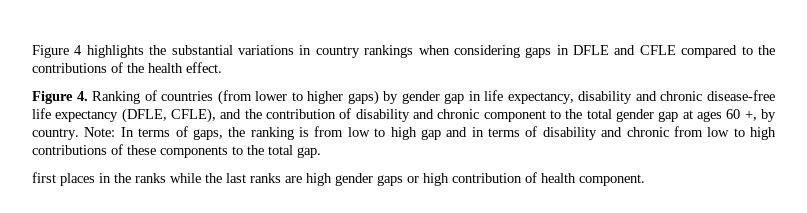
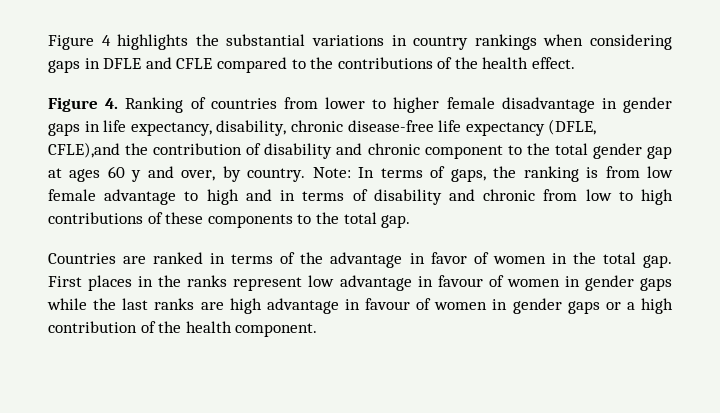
[217,90,252,105] (from -> [283,97,318,109] from
[347,90,465,105] gaps) by gender gap -> [446,97,672,113] [48,123,80,136] female disadvantage in gender gaps
[578,91,657,104] disability and -> [216,120,287,136] disability,
[171,108,242,123] CFLE), and -> [48,142,120,158] CFLE),and
[744,110,757,121] +, -> [131,166,216,182] y and over,
[374,127,441,140] to high gap -> [48,189,239,205] female advantage to high
[32,172,166,186] first places in the ranks -> [48,252,673,268] [48,275,672,291] Countries are ranked in terms of the advantage in favor of women in the total gap. First places in the ranks represent low advantage in favour of women in gender gaps
(332, 179) none -> [266,298,508,314] advantage in favour of women in
(419, 179) none -> [626,302,635,310] a
(537, 177) none -> [158,321,182,333] the

